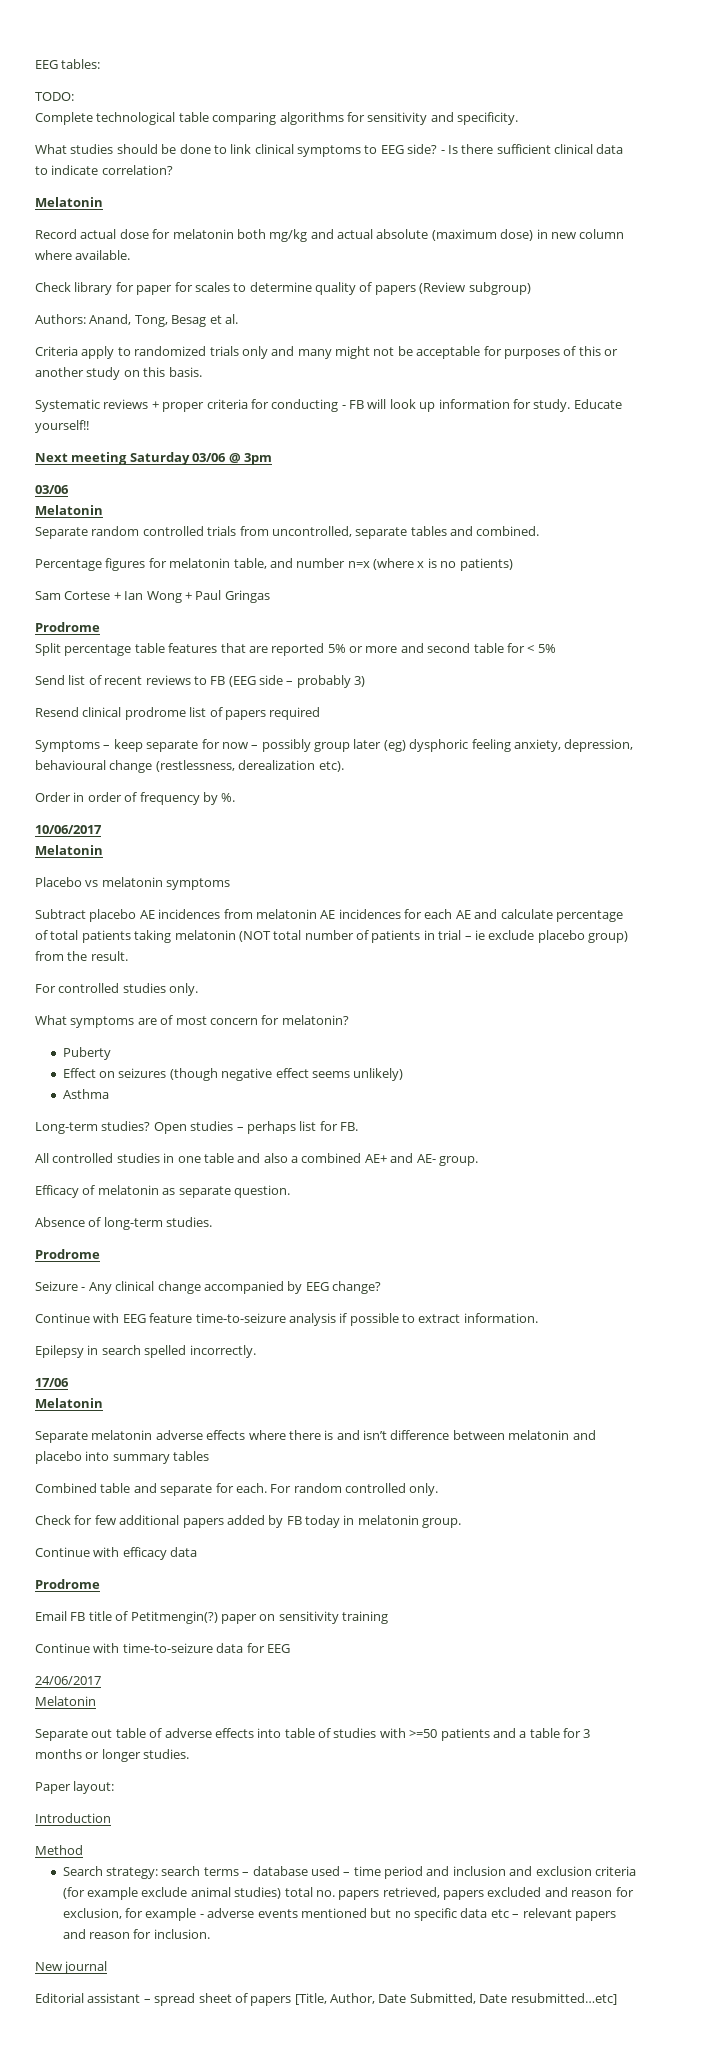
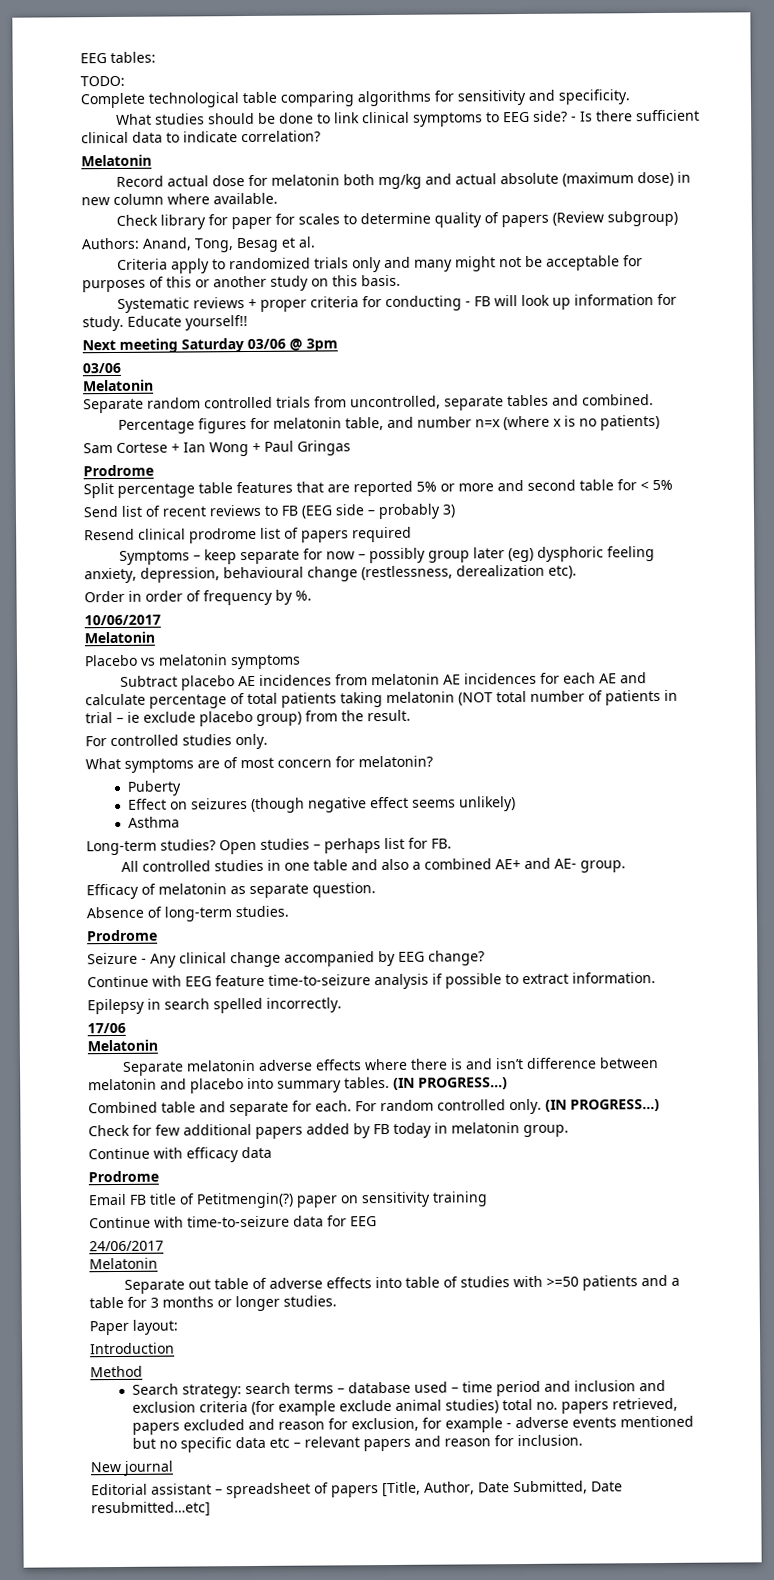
[173,1451,210,1461] tables -> [344,1076,508,1090] tables. (IN PROGRESS…)
(439, 1489) none -> [545,1099,660,1112] (IN PROGRESS…)
[154,1993,232,2006] spread sheet -> [226,1482,311,1499] spreadsheet

